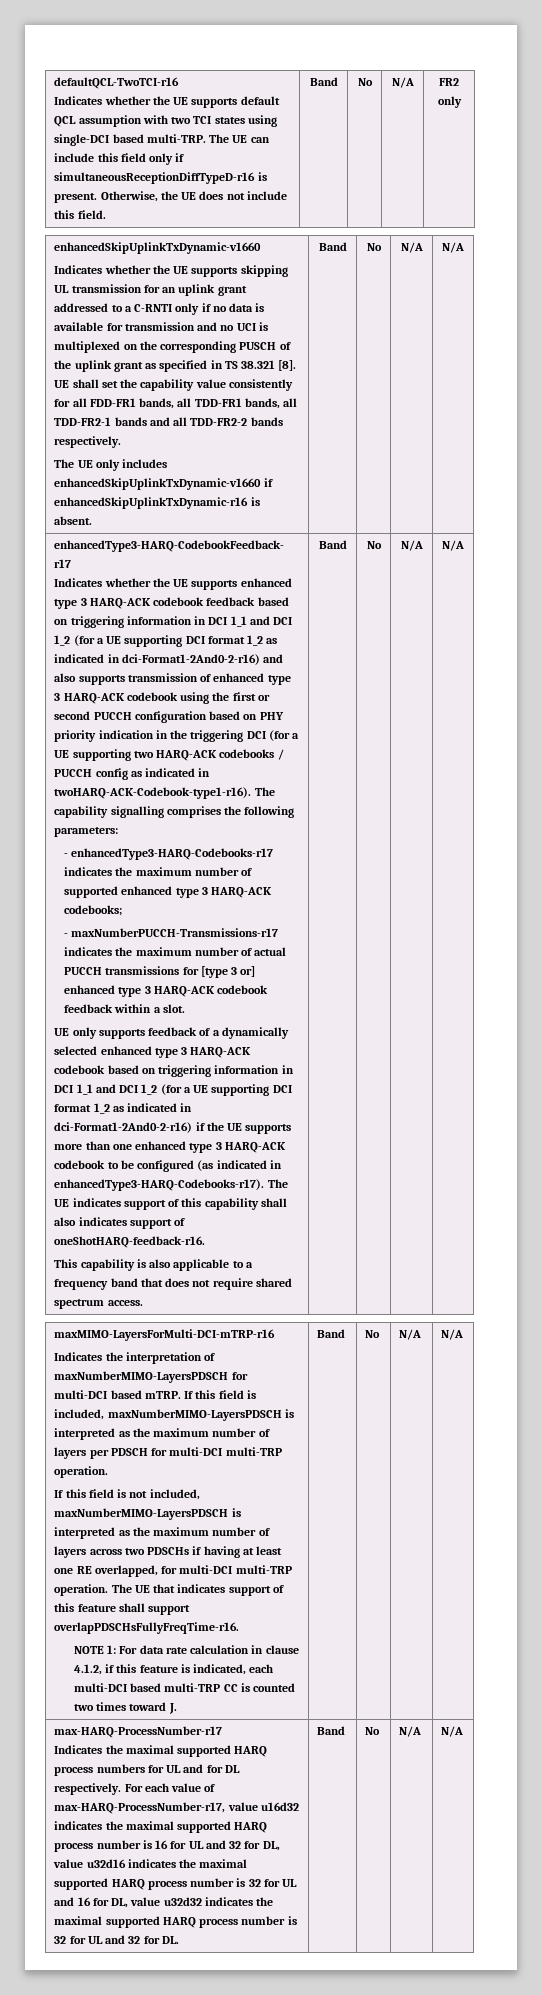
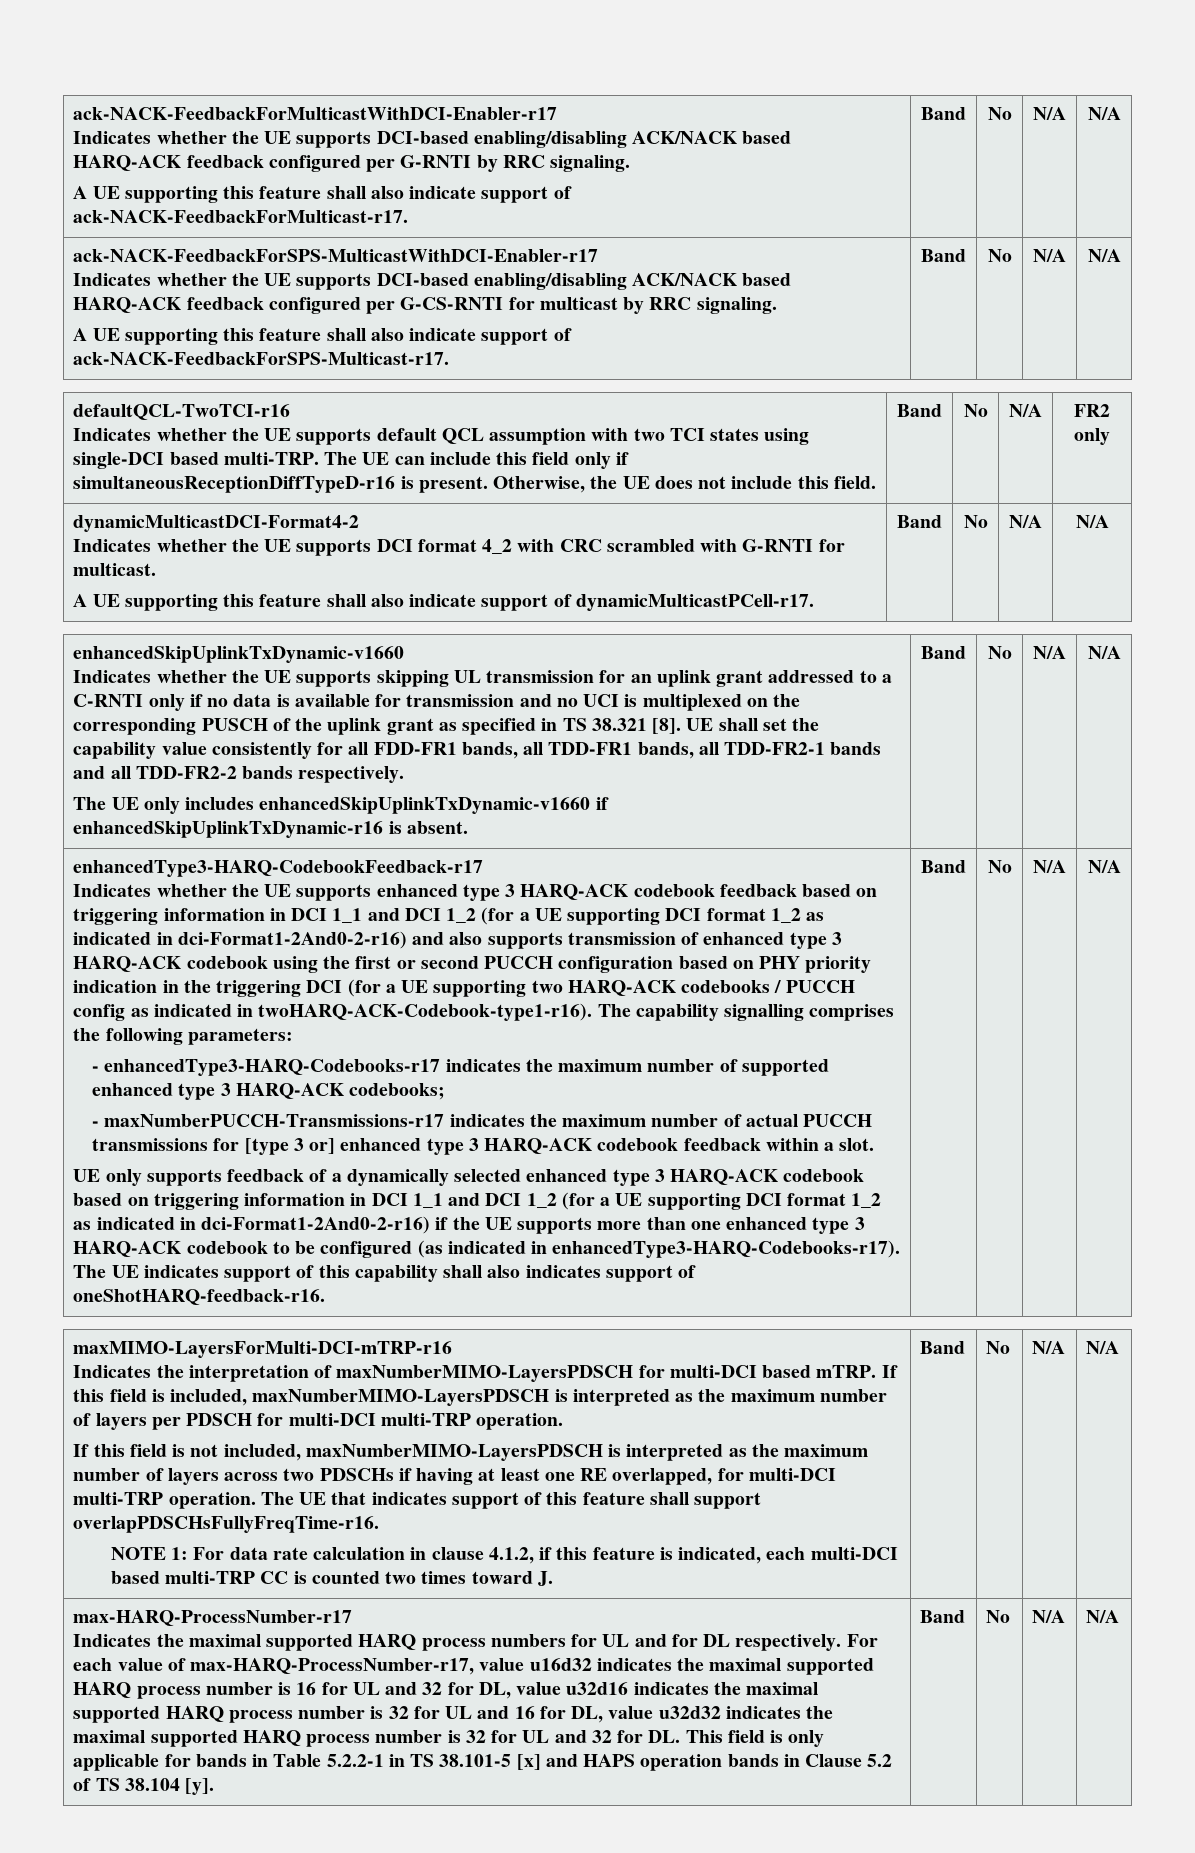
(54, 83) none -> [73,107,558,120] [73,131,792,148] [73,155,631,172] [73,186,572,203] [73,210,409,223] [921,107,966,120] [987,107,1012,120] [1033,107,1066,120] [1087,107,1121,120] [73,249,599,262] [73,273,792,290] [73,297,777,314] [73,328,572,345] [73,352,450,365] [921,249,966,262] [987,249,1012,262] [1033,249,1066,262] [1087,249,1121,262] ack-NACK-FeedbackForMulticastWithDCI-Enabler-r17 // Indicates whether the UE supports DCI-based enabling/disabling ACK/NACK based HARQ-ACK feedback configured per G-RNTI by RRC signaling. // A UE supporting this feature shall also indicate support of ack-NACK-FeedbackForMulticast-r17. | Band | No | N/A | N/A // ack-NACK-FeedbackForSPS-MulticastWithDCI-Enabler-r17 // Indicates whether the UE supports DCI-based enabling/disabling ACK/NACK based HARQ-ACK feedback configured per G-CS-RNTI for multicast by RRC signaling. // A UE supporting this feature shall also indicate support of ack-NACK-FeedbackForSPS-Multicast-r17. | Band | No | N/A | N/A //
(462, 102) none -> [73,515,360,532] [73,539,845,556] [73,563,157,576] [73,594,814,611] [897,515,942,528] [963,515,988,528] [1009,515,1042,528] [1075,515,1109,528] // dynamicMulticastDCI-Format4-2 // Indicates whether the UE supports DCI format 4_2 with CRC scrambled with G-RNTI for multicast. // A UE supporting this feature shall also indicate support of dynamicMulticastPCell-r17. | Band | No | N/A | N/A
[54,1259,253,1271] [54,1278,292,1290] [54,1299,143,1309] // This capability is also applicable to a frequency band that does not require shared spectrum access. -> (326, 1297) none
(179, 1940) none -> [685,1730,825,1747] [73,1754,893,1771] [73,1778,215,1795] This field is only applicable for bands in Table 5.2.2-1 in TS 38.101-5 [x] and HAPS operation bands in Clause 5.2 of TS 38.104 [y].

